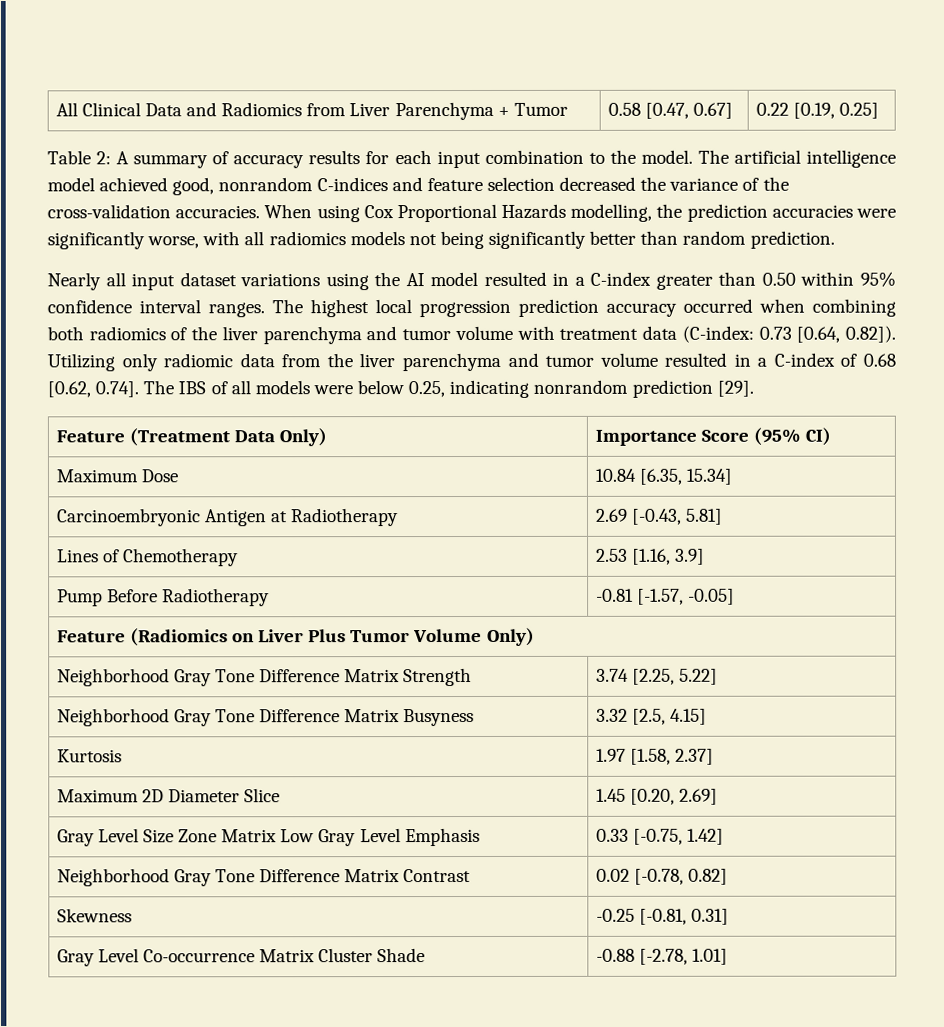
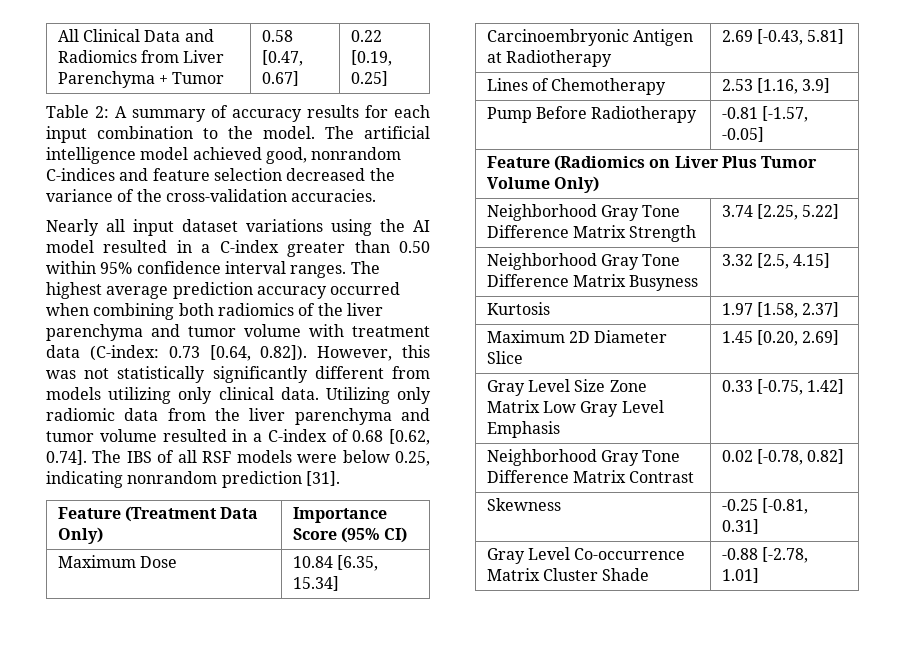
[264,203,897,223] [47,230,835,250] When using Cox Proportional Hazards modelling, the prediction accuracies were significantly worse, with all radiomics models not being significantly better than random prediction. -> (377, 195) none
[375,299,511,318] local progression -> [106,286,169,299] average
(897, 334) none -> [317,345,430,361] [46,366,430,383] [46,387,319,404] However, this was not statistically significantly different from models utilizing only clinical data.
(251, 387) none -> [202,451,232,463] RSF
[716,380,754,397] [29]. -> [305,471,340,486] [31].

